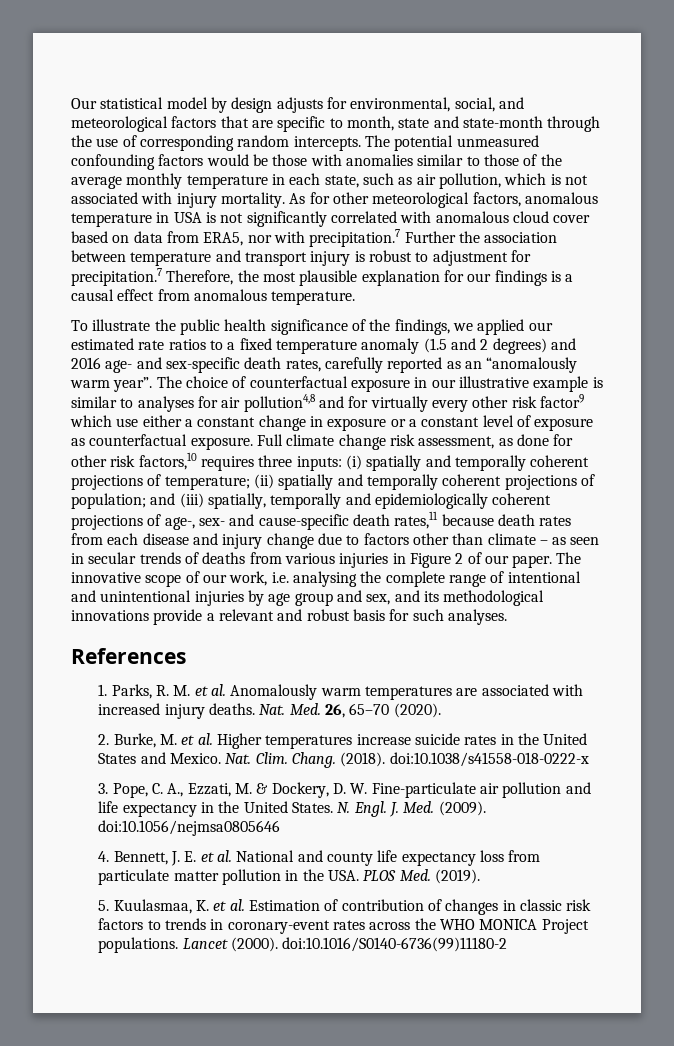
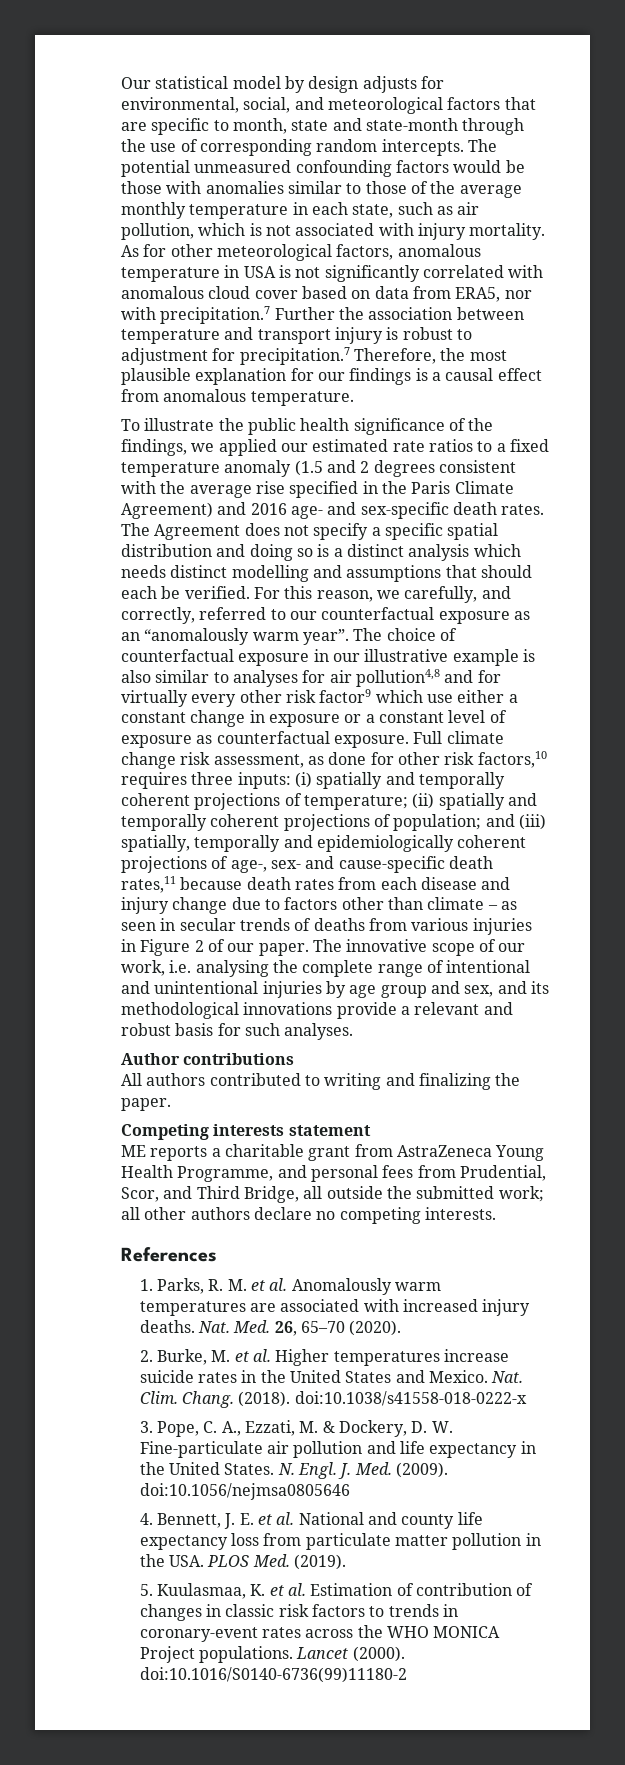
[492,338,547,354] degrees) -> [373,460,516,477] [121,481,514,498] [121,502,213,519] degrees consistent with the average rise specified in the Paris Climate Agreement)
[285,357,443,373] rates, carefully reported -> [501,504,545,515] [121,523,499,540] [121,544,521,561] [121,565,532,582] [121,586,511,603] [121,607,510,624] rates. The Agreement does not specify a specific spatial distribution and doing so is a distinct analysis which needs distinct modelling and assumptions that should each be verified. For this reason, we carefully, and correctly, referred to our counterfactual exposure
(603, 382) none -> [121,670,151,683] also
(507, 617) none -> [121,1053,295,1065] [121,1073,521,1090] [121,1098,171,1111] [121,1124,371,1140] [121,1144,545,1161] [121,1165,546,1182] [121,1186,544,1203] [121,1207,496,1224] // Author contributions // All authors contributed to writing and finalizing the paper. // Competing interests statement // ME reports a charitable grant from AstraZeneca Young Health Programme, and personal fees from Prudential, Scor, and Third Bridge, all outside the submitted work; all other authors declare no competing interests.

